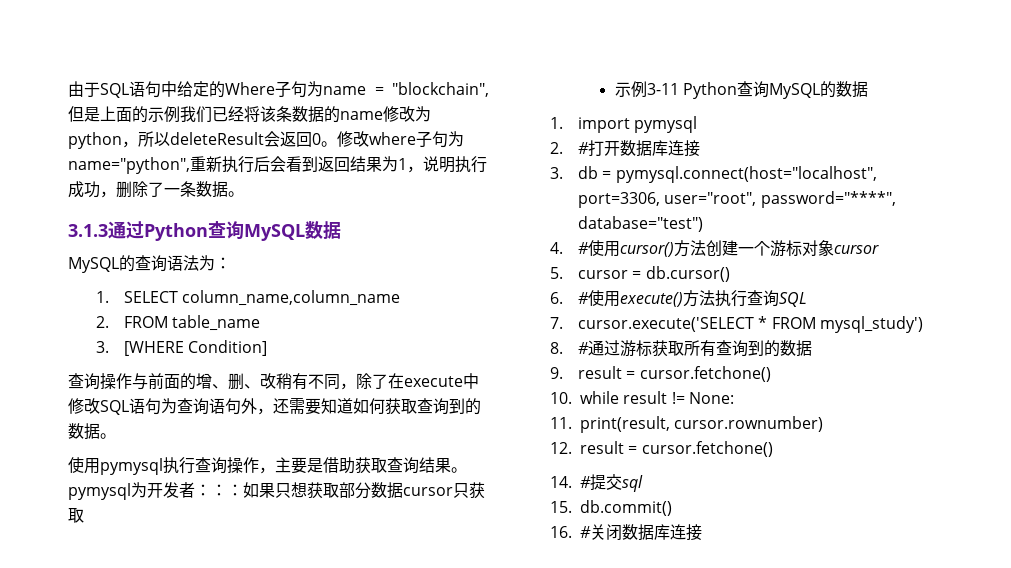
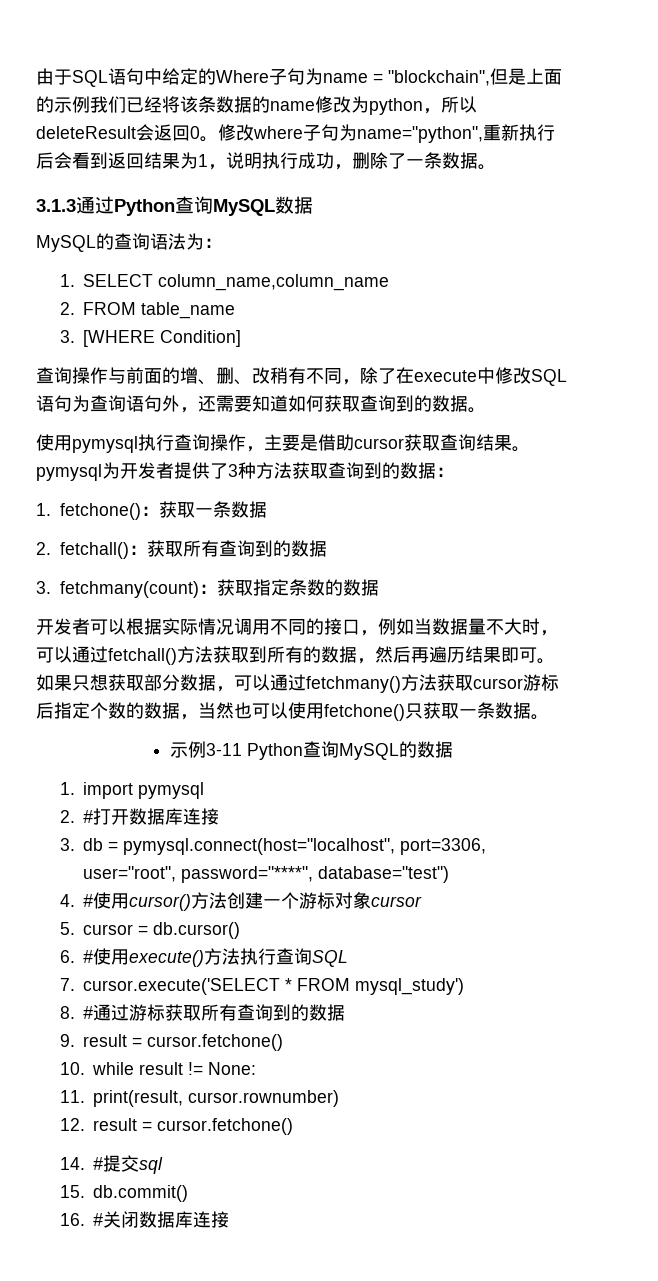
(355, 465) none -> [354,438,404,449] cursor
[195,484,243,496] ：：： -> [174,462,454,479] [36,501,267,520] [36,540,327,559] [36,579,379,598] [36,618,558,636] [36,646,555,665] 提供了3种方法获取查询到的数据： // 1. fetchone()：获取一条数据 // 2. fetchall()：获取所有查询到的数据 // 3. fetchmany(count)：获取指定条数的数据 // 开发者可以根据实际情况调用不同的接口，例如当数据量不大时，可以通过fetchall()方法获取到所有的数据，然后再遍历结果即可。
[403,487,453,496] cursor -> [216,674,559,693] [36,702,405,721] ，可以通过fetchmany()方法获取cursor游标后指定个数的数据，当然也可以使用fetchone()
(84, 515) none -> [459,702,549,720] 一条数据。

